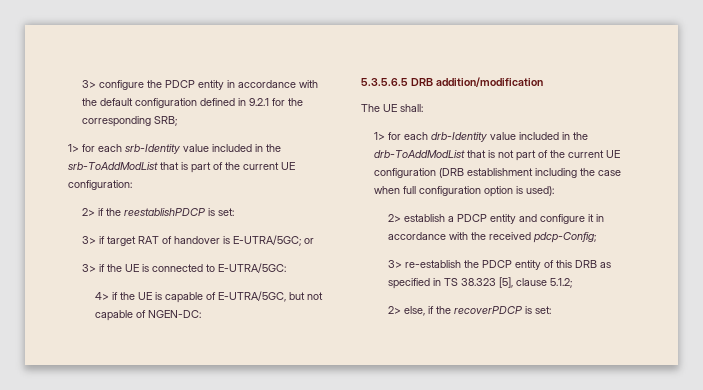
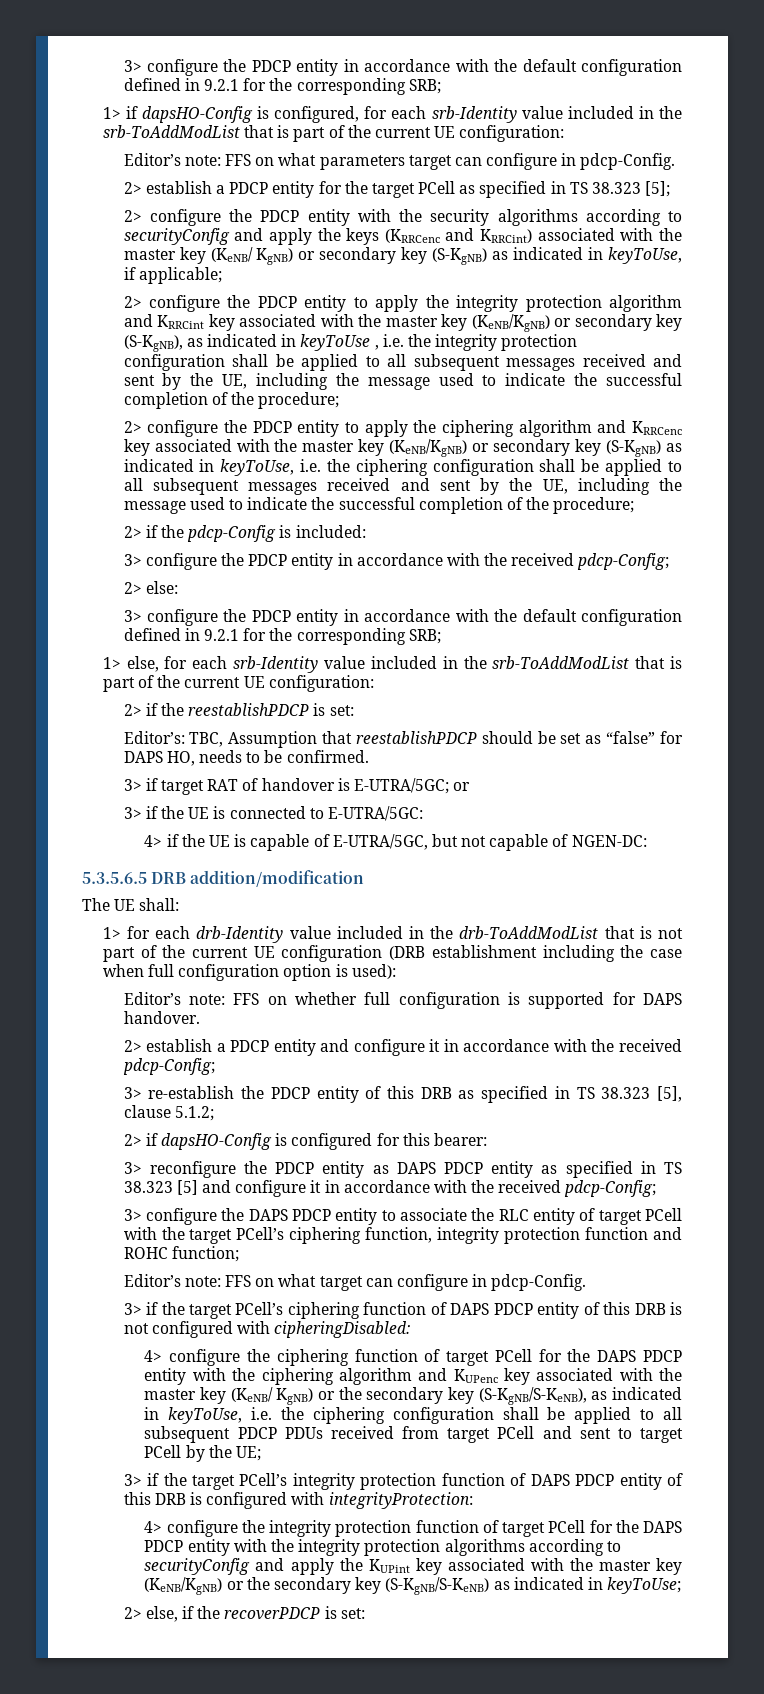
(80, 148) none -> [125,106,682,123] [102,125,565,142] [123,153,676,170] [123,181,671,198] [123,209,682,226] [123,228,682,245] [123,247,682,265] [123,267,222,284] [123,295,682,312] [123,314,683,332] [123,334,578,352] [123,354,682,371] [123,373,682,390] [123,392,340,409] [123,420,682,437] [123,439,682,457] [123,459,682,476] [123,478,682,495] [123,497,635,514] [123,525,366,542] [123,553,670,570] [123,581,178,594] [123,609,682,626] [123,628,441,645] [102,656,159,672] if dapsHO-Config is configured, for each srb-Identity value included in the srb-ToAddModList that is part of the current UE configuration: // Editor’s note: FFS on what parameters target can configure in pdcp-Config. // 2> establish a PDCP entity for the target PCell as specified in TS 38.323 [5]; // 2> configure the PDCP entity with the security algorithms according to securityConfig and apply the keys (KRRCenc and KRRCint) associated with the master key (KeNB/ KgNB) or secondary key (S-KgNB) as indicated in keyToUse, if applicable; // 2> configure the PDCP entity to apply the integrity protection algorithm and KRRCint key associated with the master key (KeNB/KgNB) or secondary key (S-KgNB), as indicated in keyToUse , i.e. the integrity protection configuration shall be applied to all subsequent messages received and sent by the UE, including the message used to indicate the successful completion of the procedure; // 2> configure the PDCP entity to apply the ciphering algorithm and KRRCenc key associated with the master key (KeNB/KgNB) or secondary key (S-KgNB) as indicated in keyToUse, i.e. the ciphering configuration shall be applied to all subsequent messages received and sent by the UE, including the message used to indicate the successful completion of the procedure; // 2> if the pdcp-Config is included: // 3> configure the PDCP entity in accordance with the received pdcp-Config; // 2> else: // 3> configure the PDCP entity in accordance with the default configuration defined in 9.2.1 for the corresponding SRB; // 1> else,
(234, 212) none -> [123,731,683,748] [123,750,369,766] // Editor’s: TBC, Assumption that reestablishPDCP should be set as “false” for DAPS HO, needs to be confirmed.
(555, 191) none -> [123,992,682,1009] [123,1011,200,1024] // Editor’s note: FFS on whether full configuration is supported for DAPS handover.
(572, 283) none -> [123,1133,487,1150] [123,1161,683,1178] [123,1180,657,1197] [123,1208,682,1225] [123,1227,683,1244] [123,1246,239,1262] [123,1274,587,1291] [123,1302,682,1319] [123,1321,411,1338] [144,1349,682,1366] [144,1368,682,1385] [144,1387,682,1405] [144,1407,682,1424] [144,1426,683,1443] [144,1445,261,1462] [123,1473,684,1490] [123,1492,473,1509] [144,1520,682,1537] [144,1539,621,1556] [144,1558,683,1575] [144,1577,682,1595] // 2> if dapsHO-Config is configured for this bearer: // 3> reconfigure the PDCP entity as DAPS PDCP entity as specified in TS 38.323 [5] and configure it in accordance with the received pdcp-Config; // 3> configure the DAPS PDCP entity to associate the RLC entity of target PCell with the target PCell’s ciphering function, integrity protection function and ROHC function; // Editor’s note: FFS on what target can configure in pdcp-Config. // 3> if the target PCell’s ciphering function of DAPS PDCP entity of this DRB is not configured with cipheringDisabled: // 4> configure the ciphering function of target PCell for the DAPS PDCP entity with the ciphering algorithm and KUPenc key associated with the master key (KeNB/ KgNB) or the secondary key (S-KgNB/S-KeNB), as indicated in keyToUse, i.e. the ciphering configuration shall be applied to all subsequent PDCP PDUs received from target PCell and sent to target PCell by the UE; // 3> if the target PCell’s integrity protection function of DAPS PDCP entity of this DRB is configured with integrityProtection: // 4> configure the integrity protection function of target PCell for the DAPS PDCP entity with the integrity protection algorithms according to securityConfig and apply the KUPint key associated with the master key (KeNB/KgNB) or the secondary key (S-KgNB/S-KeNB) as indicated in keyToUse;

